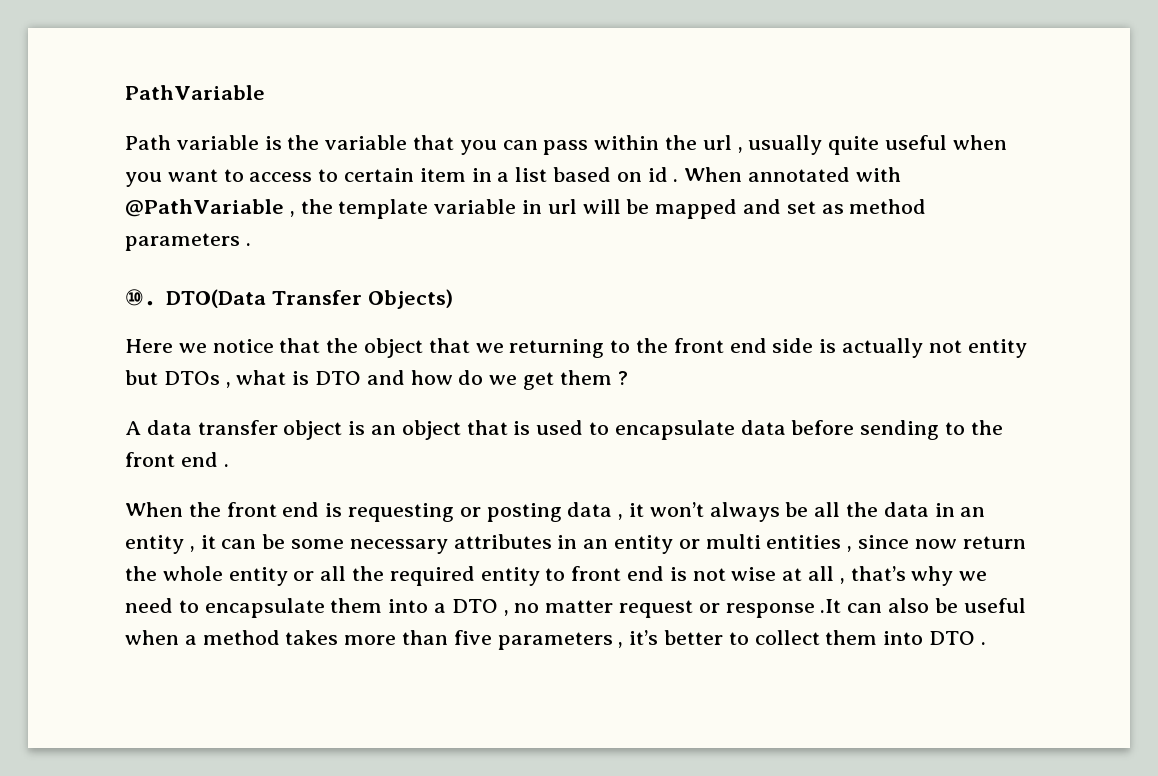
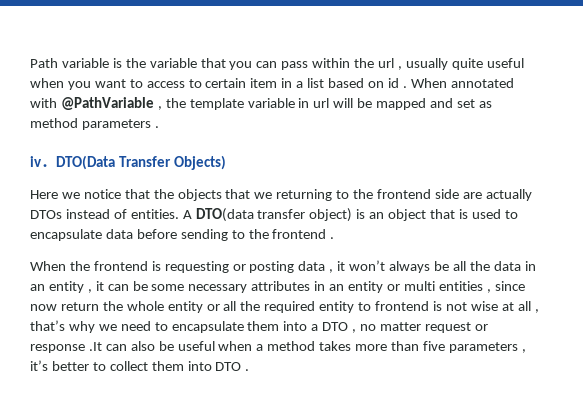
[125,85,265,100] PathVariable // -> (30, 63) none
[125,289,144,306] ⑩ -> [30,156,42,167] iv
[364,338,424,358] object -> [177,189,222,201] objects
[673,338,1027,358] [125,370,628,390] [125,420,343,440] front end side is actually not entity but DTOs , what is DTO and how do we get them ? // A data transfer object -> [377,189,532,201] [30,208,353,222] frontend side are actually DTOs instead of entities. A DTO(data transfer object)
[125,452,218,467] front end -> [272,229,327,239] frontend
[226,502,320,517] front end -> [93,261,148,271] frontend
[571,566,665,581] front end -> [375,301,430,311] frontend

